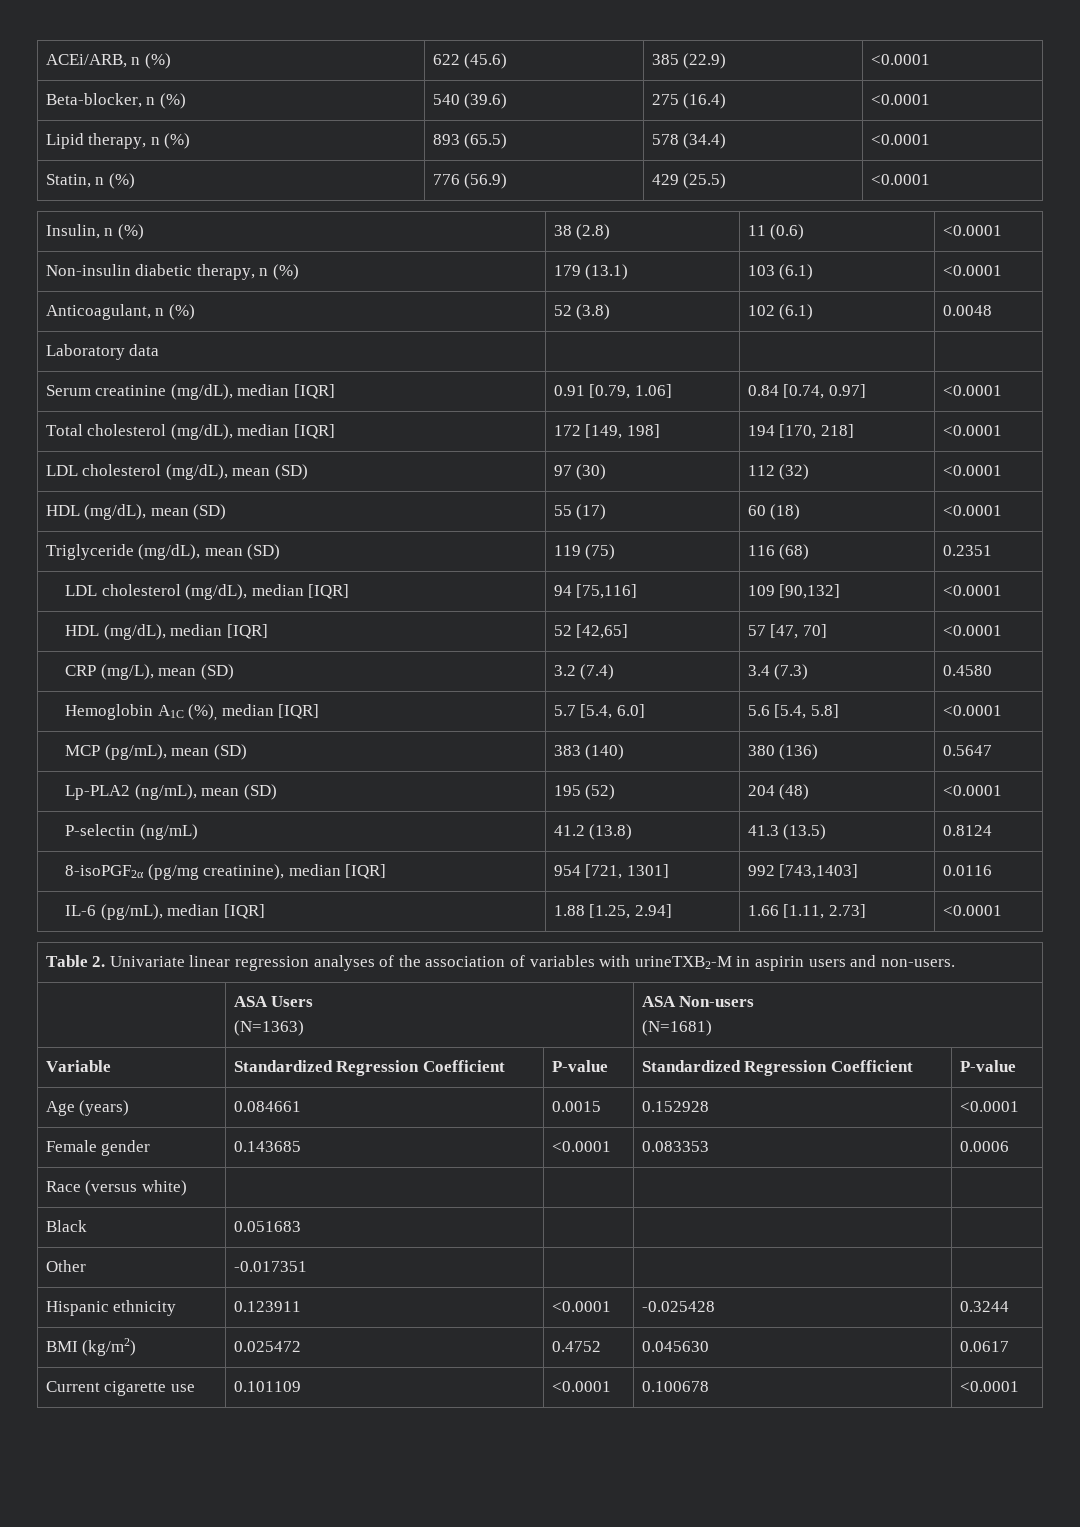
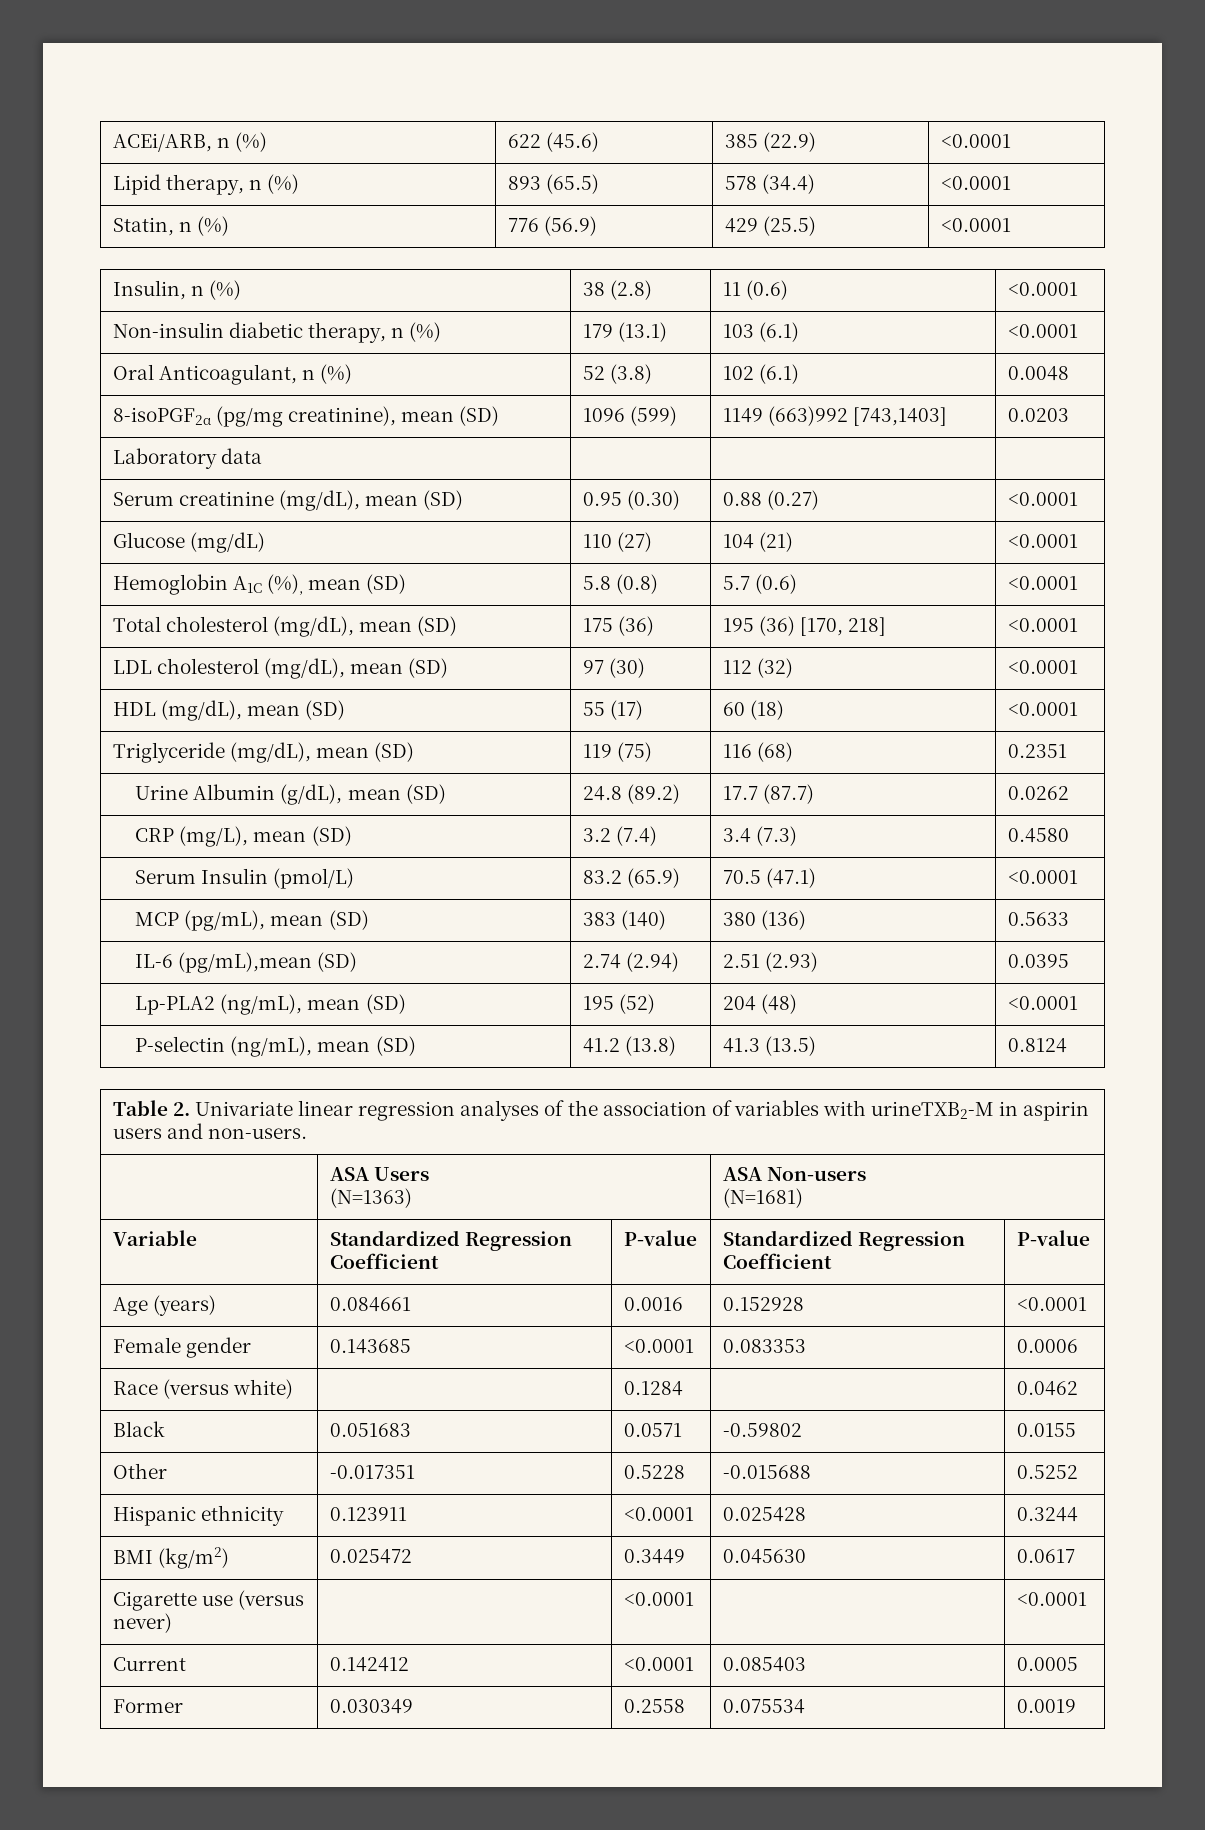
[45,93,186,109] [432,93,508,109] [651,93,727,109] [870,94,930,105] // Beta-blocker, n (%) | 540 (39.6) | 275 (16.4) | <0.0001 -> (1011, 141) none
(1002, 270) none -> [112,364,154,380] Oral
(992, 310) none -> [112,406,500,427] [582,406,677,426] [722,406,947,426] [1007,408,1069,422] // 8-isoPGF2α (pg/mg creatinine), mean (SD) | 1096 (599) | 1149 (663)992 [743,1403] | 0.0203
[237,384,336,399] [553,384,672,399] [747,384,866,399] [942,385,1002,396] [45,424,336,440] [553,424,660,439] [747,425,775,436] median [IQR] | 0.91 [0.79, 1.06] | 0.84 [0.74, 0.97] | <0.0001 // Total cholesterol (mg/dL), median [IQR] | 172 [149, 198] | 194 -> [365,490,464,510] [582,490,680,510] [722,490,819,510] [1007,492,1078,506] [112,532,265,553] [582,532,652,552] [722,532,793,552] [1007,534,1078,548] [112,574,407,595] [582,574,658,594] [722,574,797,594] [1007,576,1078,590] [112,616,458,637] [582,616,654,636] [722,616,795,636] mean (SD) | 0.95 (0.30) | 0.88 (0.27) | <0.0001 // Glucose (mg/dL) | 110 (27) | 104 (21) | <0.0001 // Hemoglobin A1C (%), mean (SD) | 5.8 (0.8) | 5.7 (0.6) | <0.0001 // Total cholesterol (mg/dL), mean (SD) | 175 (36) | 195 (36)
[65,584,350,600] [553,584,638,599] [747,584,841,599] [942,585,1002,596] [65,624,268,640] [553,624,629,639] [747,624,827,639] [942,625,1002,636] LDL cholesterol (mg/dL), median [IQR] | 94 [75,116] | 109 [90,132] | <0.0001 // HDL (mg/dL), median [IQR] | 52 [42,65] | 57 [47, 70] | <0.0001 -> [135,784,446,805] [582,784,680,804] [722,784,814,804] [1007,786,1069,800] Urine Albumin (g/dL), mean (SD) | 24.8 (89.2) | 17.7 (87.7) | 0.0262
[65,704,320,721] [553,704,645,719] [747,704,839,719] Hemoglobin A1C (%), median [IQR] | 5.7 [5.4, 6.0] | 5.6 [5.4, 5.8] -> [135,868,355,889] [582,868,680,888] [722,868,816,888] Serum Insulin (pmol/L) | 83.2 (65.9) | 70.5 (47.1)
[942,745,992,756] 0.5647 -> [1007,912,1069,926] [135,952,358,973] [582,952,679,972] [722,952,818,972] [1007,954,1069,968] 0.5633 // IL-6 (pg/mL),mean (SD) | 2.74 (2.94) | 2.51 (2.93) | 0.0395
[139,824,198,840] (ng/mL) -> [230,1036,416,1057] (ng/mL), mean (SD)
[65,864,387,880] [553,864,669,879] [747,864,859,879] [942,865,992,876] [65,904,265,920] [553,904,672,919] [747,904,866,919] [942,905,1002,916] // 8-isoPGF2α (pg/mg creatinine), median [IQR] | 954 [721, 1301] | 992 [743,1403] | 0.0116 // IL-6 (pg/mL), median [IQR] | 1.88 [1.25, 2.94] | 1.66 [1.11, 2.73] | <0.0001 -> (1067, 1045) none
[551,1101,601,1112] 0.0015 -> [623,1297,683,1311] 0.0016
(187, 1188) | | -> [623,1381,683,1396] [1016,1381,1078,1396] 0.1284 | | 0.0462
(301, 1226) | | -> [623,1423,682,1437] [722,1423,802,1437] [1016,1423,1076,1437] 0.0571 | -0.59802 | 0.0155
(307, 1266) | | -> [623,1465,685,1479] [722,1465,811,1479] [1016,1465,1078,1479] 0.5228 | -0.015688 | 0.5252
[641,1301,715,1312] -0.025428 -> [722,1507,806,1522] 0.025428
[551,1341,601,1352] 0.4752 -> [623,1549,685,1564] 0.3449
[45,1381,167,1396] Current cigarette -> [112,1591,197,1611] Cigarette
[233,1381,301,1392] [551,1381,611,1392] [641,1381,709,1392] [959,1381,1019,1392] | 0.101109 | <0.0001 | 0.100678 | <0.0001 -> [237,1590,304,1610] [112,1613,172,1633] [623,1592,694,1606] [1016,1592,1087,1606] [112,1657,186,1671] [329,1657,409,1672] [623,1657,694,1671] [722,1657,806,1672] [1016,1657,1078,1671] [112,1699,183,1713] [329,1699,413,1714] [623,1699,685,1713] [722,1699,805,1714] [1016,1699,1076,1713] (versus never) | | <0.0001 | | <0.0001 // Current | 0.142412 | <0.0001 | 0.085403 | 0.0005 // Former | 0.030349 | 0.2558 | 0.075534 | 0.0019

